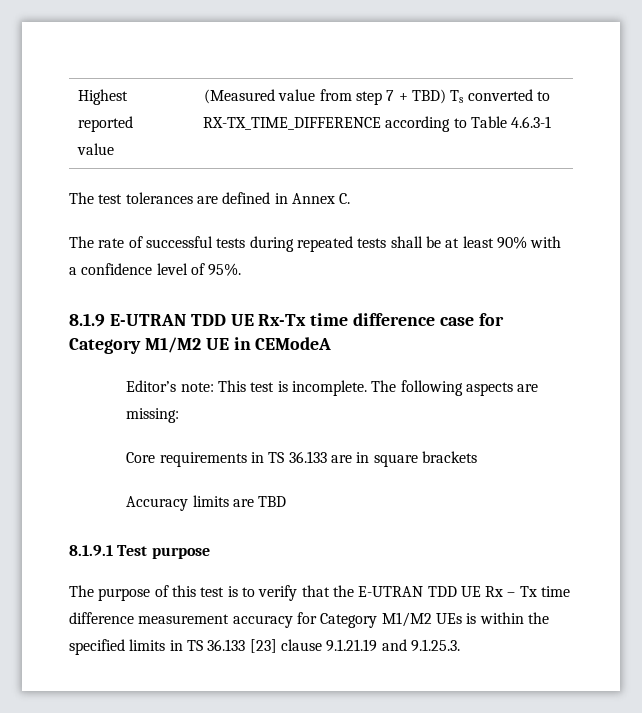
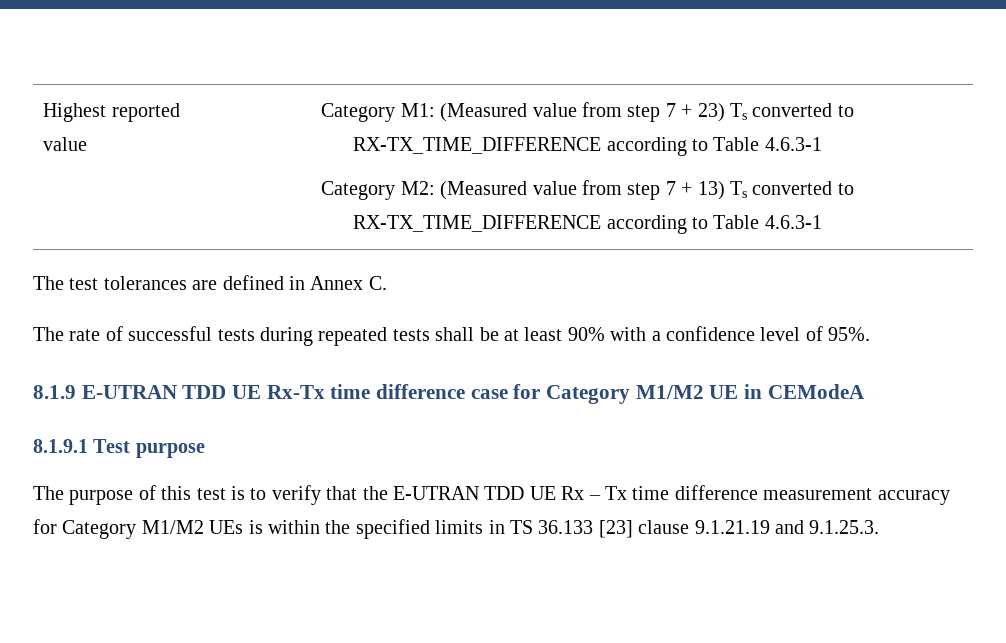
[204,89,446,105] (Measured value from step 7 + TBD) -> [321,102,854,122] [353,137,822,156] [321,180,725,200] Category M1: (Measured value from step 7 + 23) Ts converted to RX-TX_TIME_DIFFERENCE according to Table 4.6.3-1 // Category M2: (Measured value from step 7 + 13)
[126,380,539,396] [126,408,180,423] [126,451,478,467] [126,495,287,511] // Editor’s note: This test is incomplete. The following aspects are missing: // Core requirements in TS 36.133 are in square brackets // Accuracy limits are TBD -> (865, 391) none

